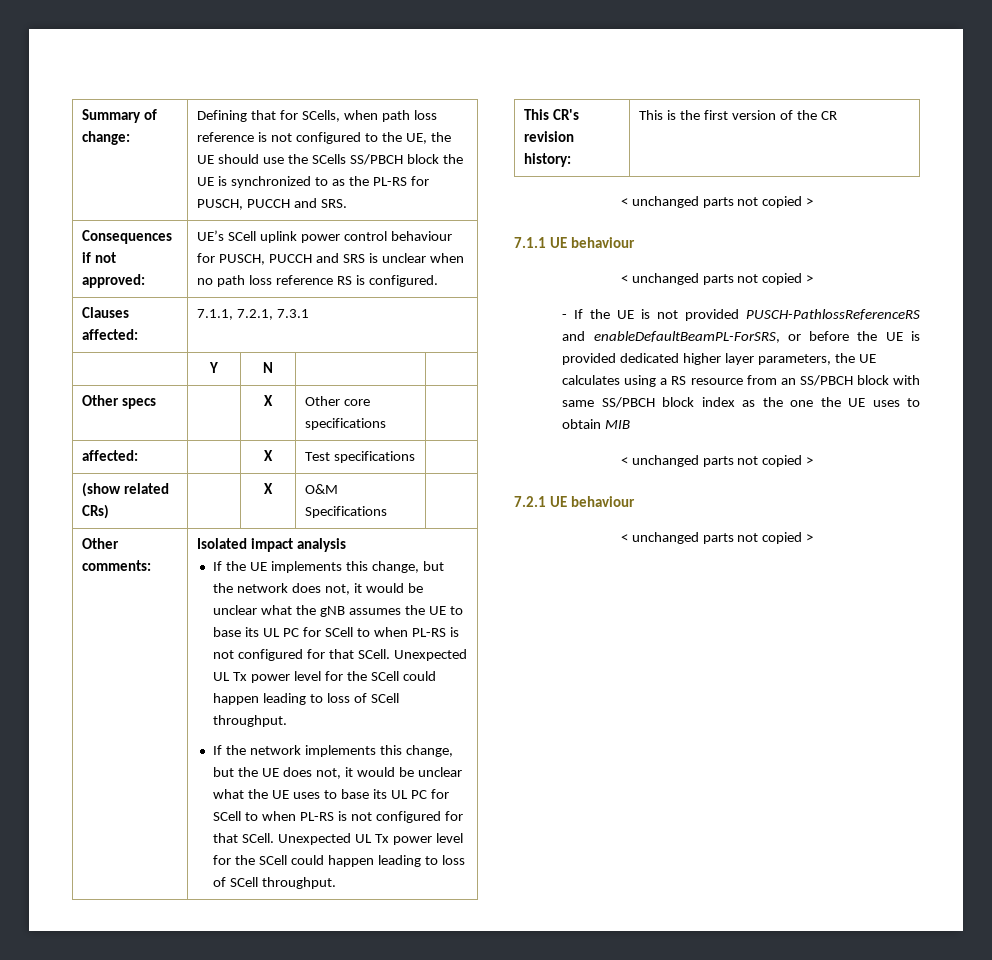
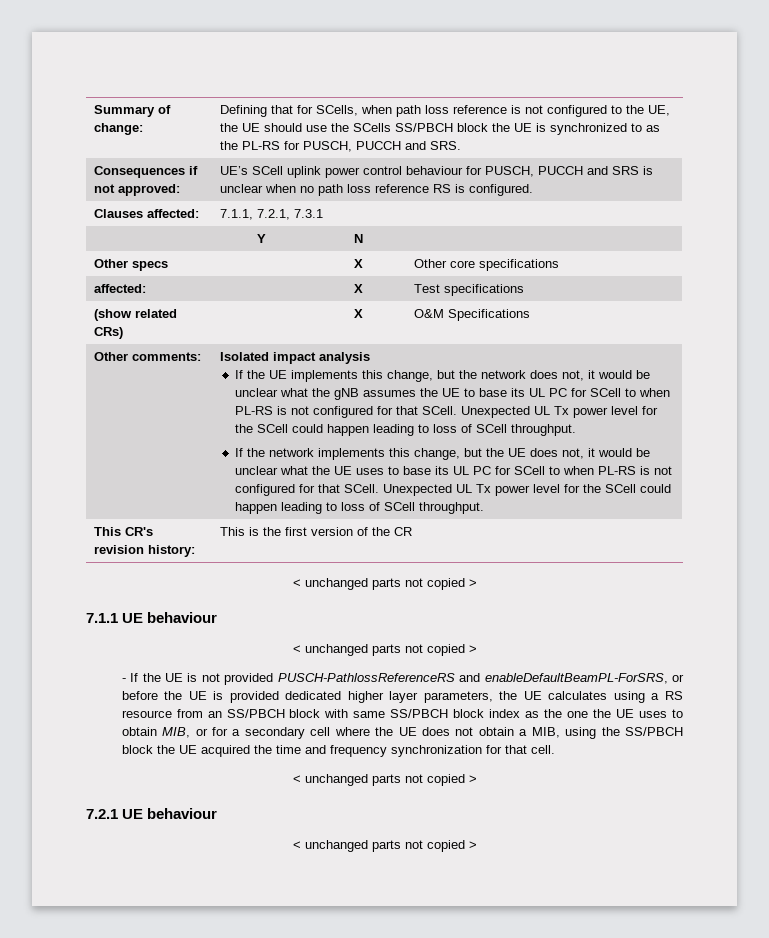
[605,420,631,429] MIB -> [162,727,683,739] [121,745,555,757] MIB, or for a secondary cell where the UE does not obtain a MIB, using the SS/PBCH block the UE acquired the time and frequency synchronization for that cell.

